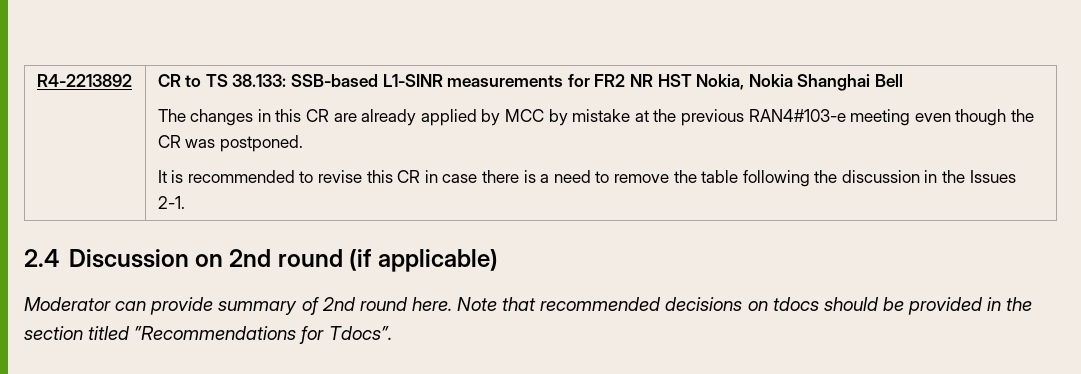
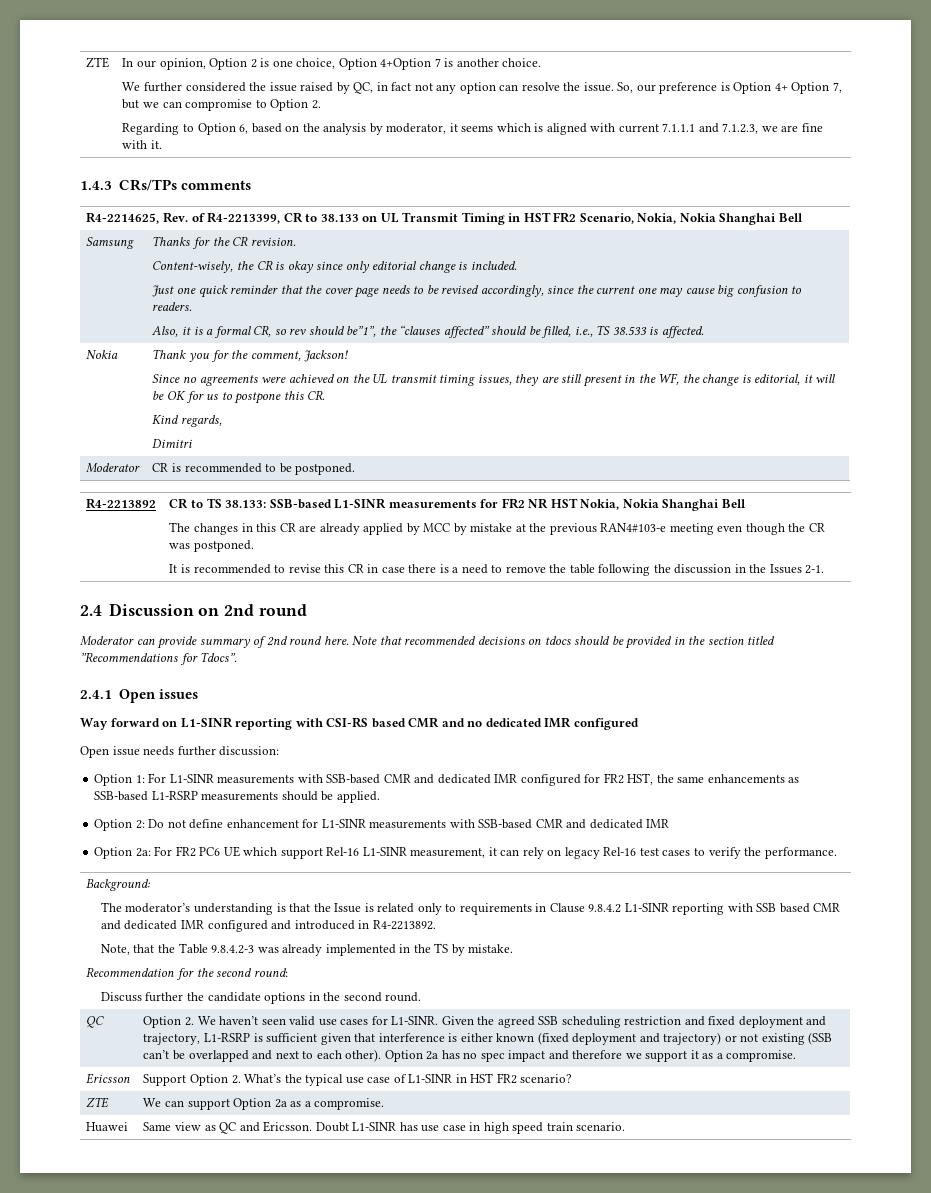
(36, 80) none -> [86,57,110,68] [122,58,542,70] [122,82,842,94] [122,99,321,111] [122,123,823,135] [122,140,162,149] [80,179,251,191] [86,212,803,225] [86,237,135,249] [152,236,296,249] [152,260,517,273] [152,285,803,298] [152,302,193,311] [152,325,704,338] [86,350,119,359] [152,349,349,362] [152,373,837,387] [152,390,326,404] [152,415,222,427] [152,439,193,448] [86,463,141,473] [152,463,356,475] ZTE | In our opinion, Option 2 is one choice, Option 4+Option 7 is another choice. // We further considered the issue raised by QC, in fact not any option can resolve the issue. So, our preference is Option 4+ Option 7, but we can compromise to Option 2. // Regarding to Option 6, based on the analysis by moderator, it seems which is aligned with current 7.1.1.1 and 7.1.2.3, we are fine with it. // 1.4.3 CRs/TPs comments // R4-2214625, Rev. of R4-2213399, CR to 38.133 on UL Transmit Timing in HST FR2 Scenario, Nokia, Nokia Shanghai Bell // Samsung | Thanks for the CR revision. // Content-wisely, the CR is okay since only editorial change is included. // Just one quick reminder that the cover page needs to be revised accordingly, since the current one may cause big confusion to readers. // Also, it is a formal CR, so rev should be”1”, the “clauses affected” should be filled, i.e., TS 38.533 is affected. // Nokia | Thank you for the comment, Jackson! // Since no agreements were achieved on the UL transmit timing issues, they are still present in the WF, the change is editorial, it will be OK for us to postpone this CR. // Kind regards, // Dimitri // Moderator | CR is recommended to be postponed. //
[349,249,498,272] (if applicable) -> (307, 610) none
(392, 333) none -> [80,689,198,703] [80,717,639,730] [80,746,280,758] [94,773,800,786] [94,791,380,803] [94,819,670,831] [94,846,837,859] [86,879,152,891] [100,902,841,915] [100,920,436,932] [100,943,514,956] [86,967,288,980] [100,992,422,1004] [86,1016,105,1028] [143,1016,827,1028] [143,1032,833,1045] [143,1049,797,1062] [86,1073,131,1084] [143,1073,573,1086] [86,1097,110,1108] [143,1098,385,1110] [86,1122,129,1132] [143,1121,626,1134] // 2.4.1 Open issues // Way forward on L1-SINR reporting with CSI-RS based CMR and no dedicated IMR configured // Open issue needs further discussion: // Option 1: For L1-SINR measurements with SSB-based CMR and dedicated IMR configured for FR2 HST, the same enhancements as SSB-based L1-RSRP measurements should be applied. // Option 2: Do not define enhancement for L1-SINR measurements with SSB-based CMR and dedicated IMR // Option 2a: For FR2 PC6 UE which support Rel-16 L1-SINR measurement, it can rely on legacy Rel-16 test cases to verify the performance. // Background: // The moderator’s understanding is that the Issue is related only to requirements in Clause 9.8.4.2 L1-SINR reporting with SSB based CMR and dedicated IMR configured and introduced in R4-2213892. // Note, that the Table 9.8.4.2-3 was already implemented in the TS by mistake. // Recommendation for the second round: // Discuss further the candidate options in the second round. // QC | Option 2. We haven’t seen valid use cases for L1-SINR. Given the agreed SSB scheduling restriction and fixed deployment and trajectory, L1-RSRP is sufficient given that interference is either known (fixed deployment and trajectory) or not existing (SSB can’t be overlapped and next to each other). Option 2a has no spec impact and therefore we support it as a compromise. // Ericsson | Support Option 2. What’s the typical use case of L1-SINR in HST FR2 scenario? // ZTE | We can support Option 2a as a compromise. // Huawei | Same view as QC and Ericsson. Doubt L1-SINR has use case in high speed train scenario.

